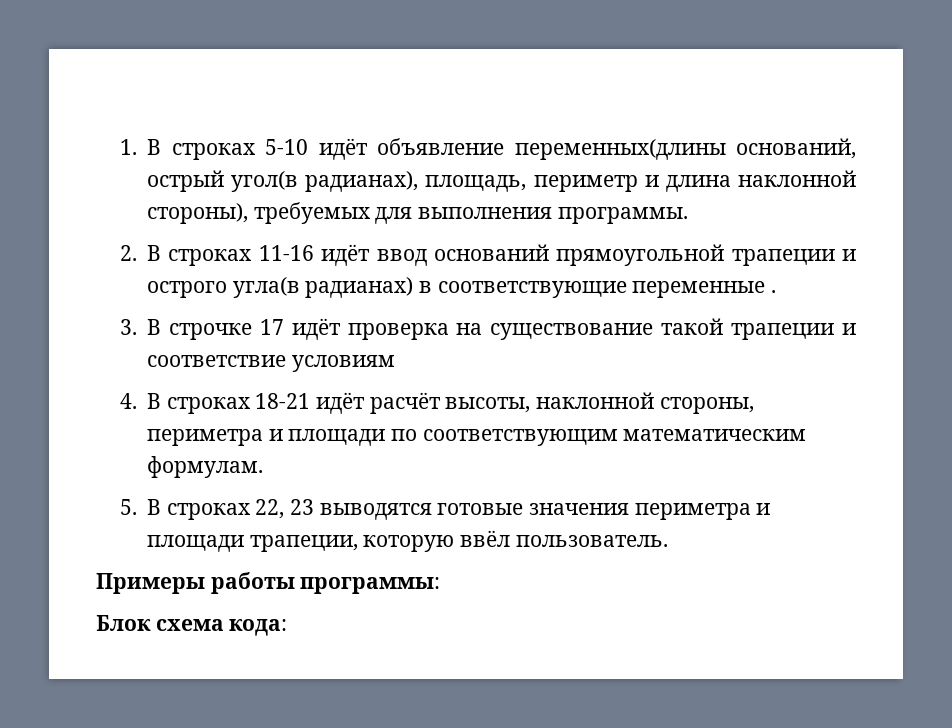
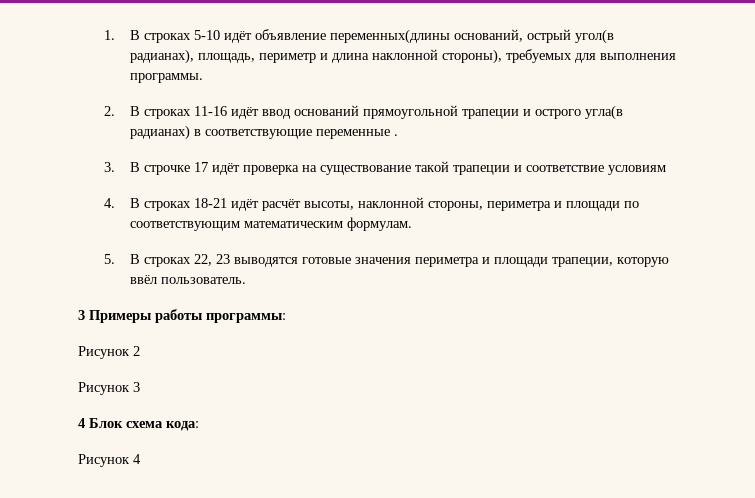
(668, 541) none -> [78,310,85,320] 3
(441, 585) none -> [78,346,140,359] [78,382,140,395] [78,418,85,428] Рисунок 2 // Рисунок 3 // 4
(288, 627) none -> [78,454,141,467] // Рисунок 4

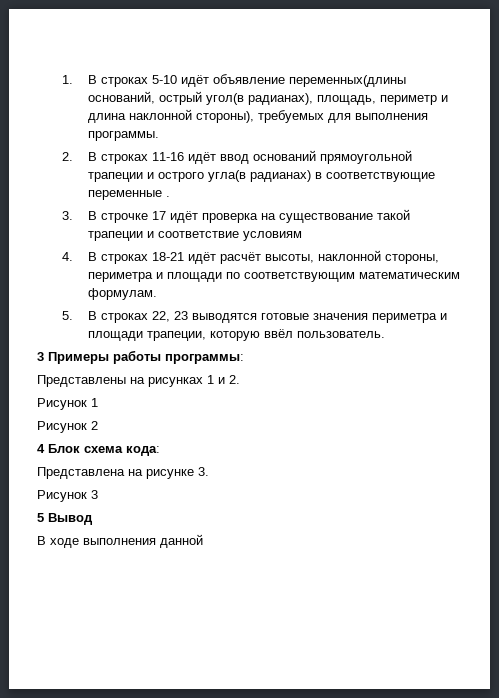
(286, 318) none -> [37,375,240,387] [37,398,98,410] // Представлены на рисунках 1 и 2. // Рисунок 1
[78,382,140,395] // Рисунок 3 -> (98, 425) none
[78,454,141,467] Рисунок 4 -> [37,467,209,479] [37,490,98,502] [37,513,93,525] [37,534,203,548] Представлена на рисунке 3. // Рисунок 3 // 5 Вывод // В ходе выполнения данной

